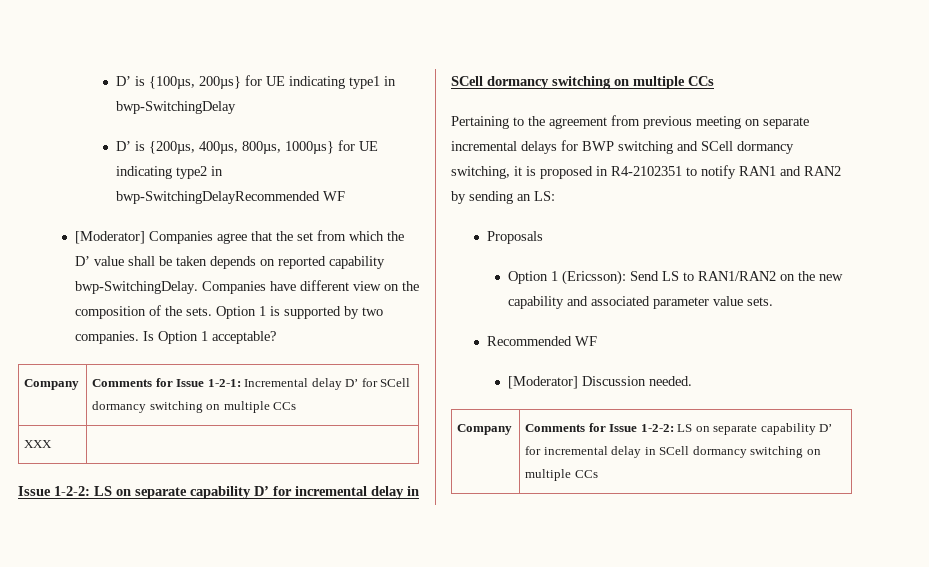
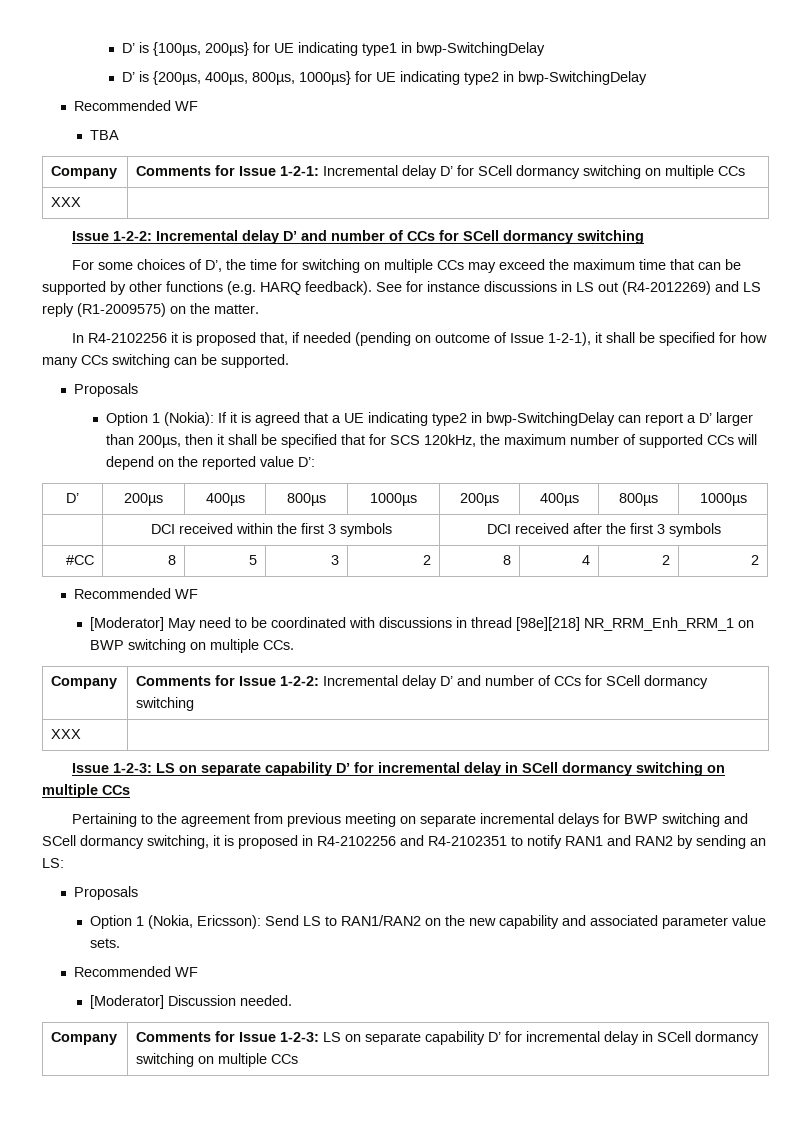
[115,191,345,204] [74,230,404,244] [74,256,385,269] [74,280,419,294] [74,305,383,319] [74,331,276,344] bwp-SwitchingDelayRecommended WF // [Moderator] Companies agree that the set from which the D’ value shall be taken depends on reported capability bwp-SwitchingDelay. Companies have different view on the composition of the sets. Option 1 is supported by two companies. Is Option 1 acceptable? -> [518,71,648,85] [74,100,199,111] [90,130,120,140] bwp-SwitchingDelay // Recommended WF // TBA
(90, 491) none -> [155,230,644,244] [71,259,741,273] [42,281,761,295] [42,303,259,317] [71,332,767,346] [42,354,289,368] [74,383,139,397] [106,412,754,426] [106,434,758,448] [106,456,316,470] [66,493,79,503] [124,493,163,506] [205,493,245,506] [287,493,326,506] [370,493,417,506] [460,493,499,506] [539,493,579,506] [619,493,658,506] [699,493,747,506] [150,523,392,537] [486,523,721,537] [65,555,94,565] [167,555,176,565] [248,555,257,565] [330,555,339,565] [422,555,431,565] [502,555,511,565] [581,555,590,565] [661,555,670,565] [750,555,759,565] [74,588,199,599] [90,617,755,631] [90,639,295,653] [51,676,118,689] [136,675,709,689] [136,697,195,711] [51,729,82,739] [71,763,152,773] Incremental delay D’ and number of CCs for SCell dormancy switching // For some choices of D’, the time for switching on multiple CCs may exceed the maximum time that can be supported by other functions (e.g. HARQ feedback). See for instance discussions in LS out (R4-2012269) and LS reply (R1-2009575) on the matter. // In R4-2102256 it is proposed that, if needed (pending on outcome of Issue 1-2-1), it shall be specified for how many CCs switching can be supported. // Proposals // Option 1 (Nokia): If it is agreed that a UE indicating type2 in bwp-SwitchingDelay can report a D’ larger than 200µs, then it shall be specified that for SCS 120kHz, the maximum number of supported CCs will depend on the reported value D’: // D’ | 200µs | 400µs | 800µs | 1000µs | 200µs | 400µs | 800µs | 1000µs // | DCI received within the first 3 symbols | DCI received after the first 3 symbols // #CC | 8 | 5 | 3 | 2 | 8 | 4 | 2 | 2 // Recommended WF // [Moderator] May need to be coordinated with discussions in thread [98e][218] NR_RRM_Enh_RRM_1 on BWP switching on multiple CCs. // Company | Comments for Issue 1-2-2: Incremental delay D’ and number of CCs for SCell dormancy switching // XXX | // Issue 1-2-3:
(608, 171) none -> [317,835,424,846] R4-2102256 and
[561,270,626,285] (Ericsson): -> [148,915,262,929] (Nokia, Ericsson):
[640,424,674,432] 1-2-2: -> [280,1032,320,1042] 1-2-3:

